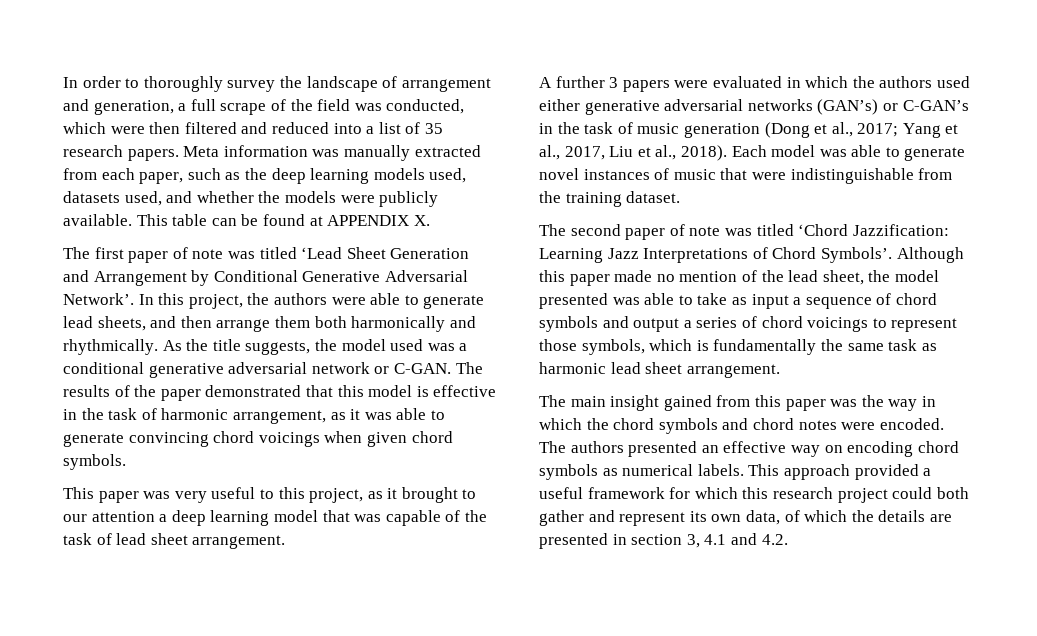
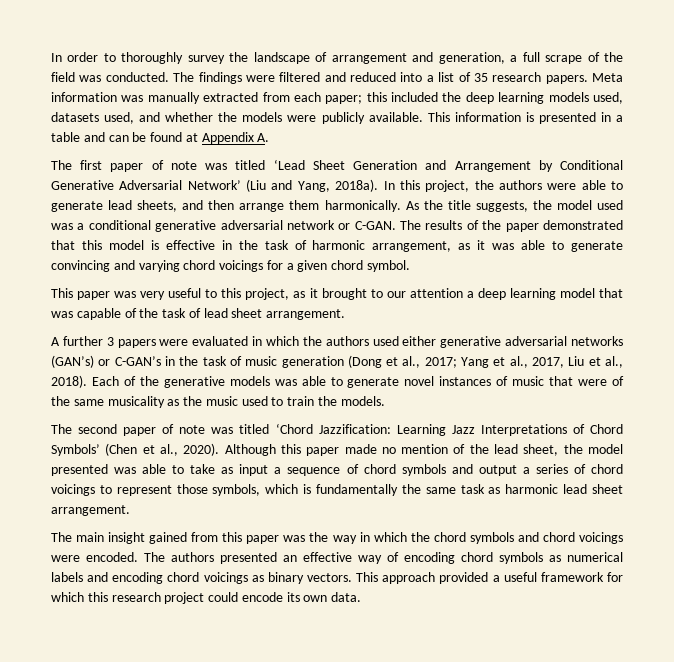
[386,99,465,114] [63,122,181,134] conducted, which were then -> [105,72,275,84] conducted. The findings were
[139,168,241,184] paper, such as -> [325,92,439,104] paper; this included
[172,214,208,226] table -> [454,112,623,124] [51,132,105,142] information is presented in a table and
[327,215,430,226] APPENDIX X. -> [201,132,270,144] Appendix A.
[63,293,134,305] Network’. -> [187,179,379,192] Network’ (Liu and Yang, 2018a).
[314,316,476,332] [63,339,158,355] both harmonically and rhythmically. -> [324,200,401,212] harmonically.
[213,431,363,447] chord voicings when -> [113,260,294,272] and varying chord voicings for a
[63,454,126,470] symbols. -> [367,260,411,272] symbol.
[771,145,816,157] model -> [123,376,270,388] of the generative models
[790,168,953,184] [539,191,681,207] indistinguishable from the training dataset. -> [612,376,624,386] [51,396,385,408] of the same musicality as the music used to train the models.
[820,247,892,263] Symbols’. -> [51,443,220,456] Symbols’ (Chen et al., 2020).
[798,420,837,430] notes -> [579,532,623,544] voicings
[824,445,843,453] on -> [387,552,399,562] of
[697,464,744,476] labels. -> [51,572,352,584] labels and encoding chord voicings as binary vectors.
[936,487,969,499] [539,510,952,526] [539,533,788,549] both gather and represent its own data, of which the details are presented in section 3, 4.1 and 4.2. -> [241,592,362,602] encode its own data.

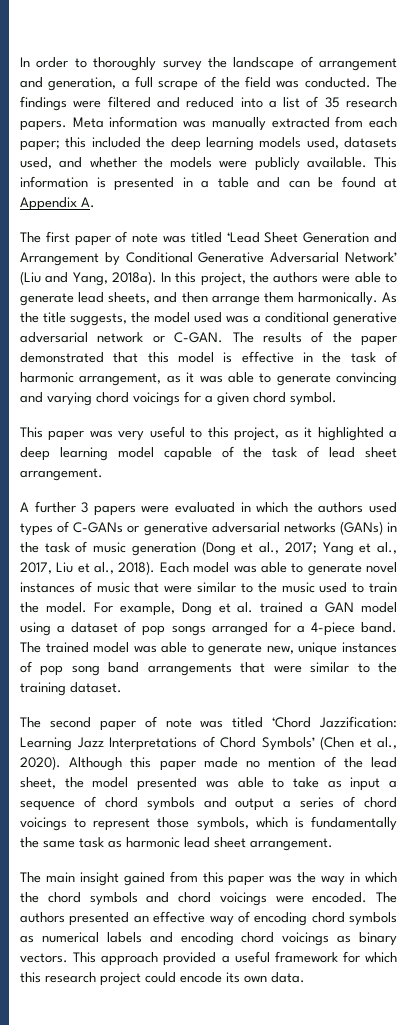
[321,288,463,300] brought to our attention -> [317,427,384,441] highlighted
[598,288,623,298] [51,311,73,318] that was -> (154, 452) none
[402,336,623,348] [51,355,161,368] either generative adversarial networks (GAN’s) or C-GAN’s -> [20,521,383,536] types of C-GANs or generative adversarial networks (GANs)
[123,376,270,388] of the generative models -> [193,562,230,573] model
[612,376,624,386] [51,396,180,408] of the same musicality as -> [197,582,253,593] similar to
[340,396,385,406] models. -> [45,602,397,616] [20,621,397,636] [20,642,397,656] [20,661,398,676] [20,682,122,696] model. For example, Dong et al. trained a GAN model using a dataset of pop songs arranged for a 4-piece band. The trained model was able to generate new, unique instances of pop song band arrangements that were similar to the training dataset.

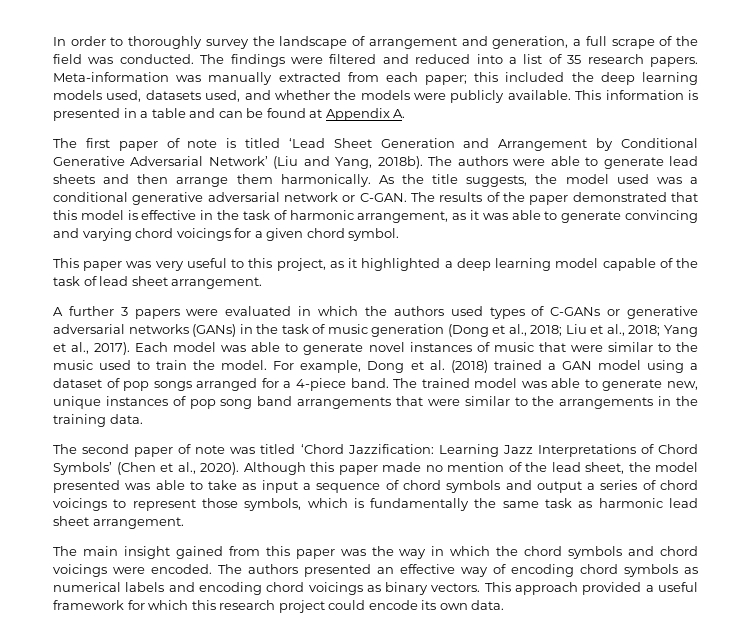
[72,116,178,128] Meta information -> [53,72,169,82] Meta-information
[163,235,186,243] was -> [226,138,237,148] is
[111,271,269,286] 2018a). In this project, the -> [377,156,453,169] 2018b). The
[108,292,151,304] sheets, -> [53,174,95,184] sheets
[284,542,398,556] [20,561,156,575] 2017; Yang et al., 2017, Liu et al., 2018). -> [530,324,699,337] [53,342,131,355] 2018; Liu et al., 2018; Yang et al., 2017).
(254, 607) none -> [450,360,488,373] (2018)
[20,682,122,696] training dataset. -> [559,396,698,409] [53,414,143,427] arrangements in the training data.

